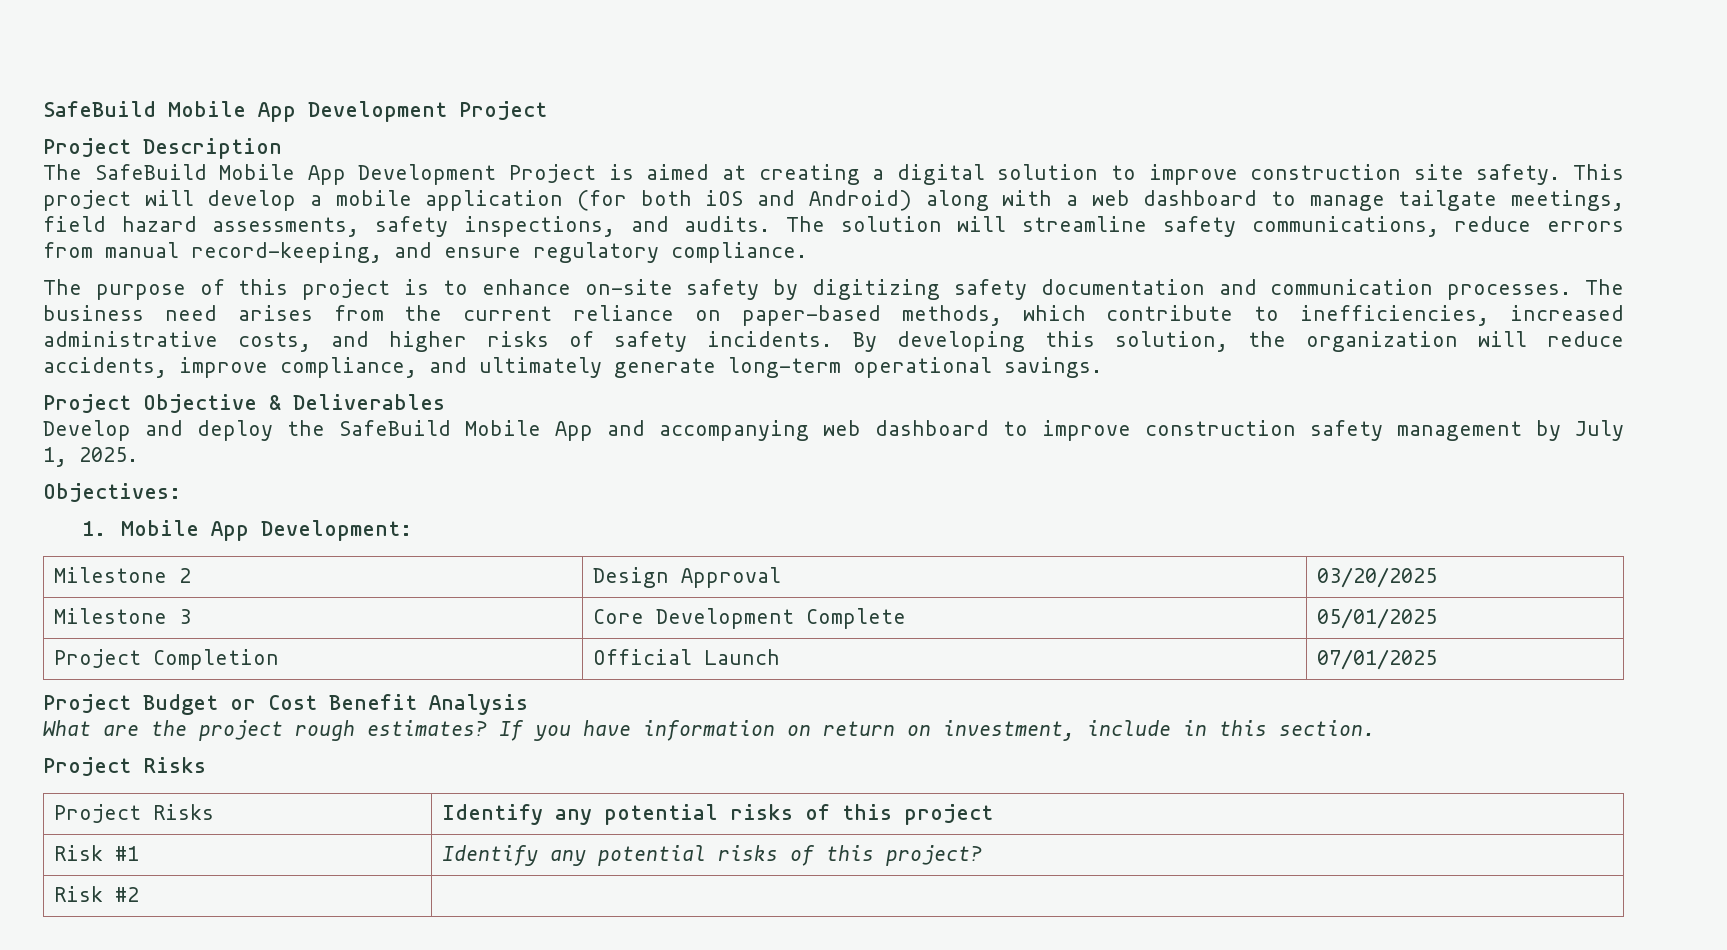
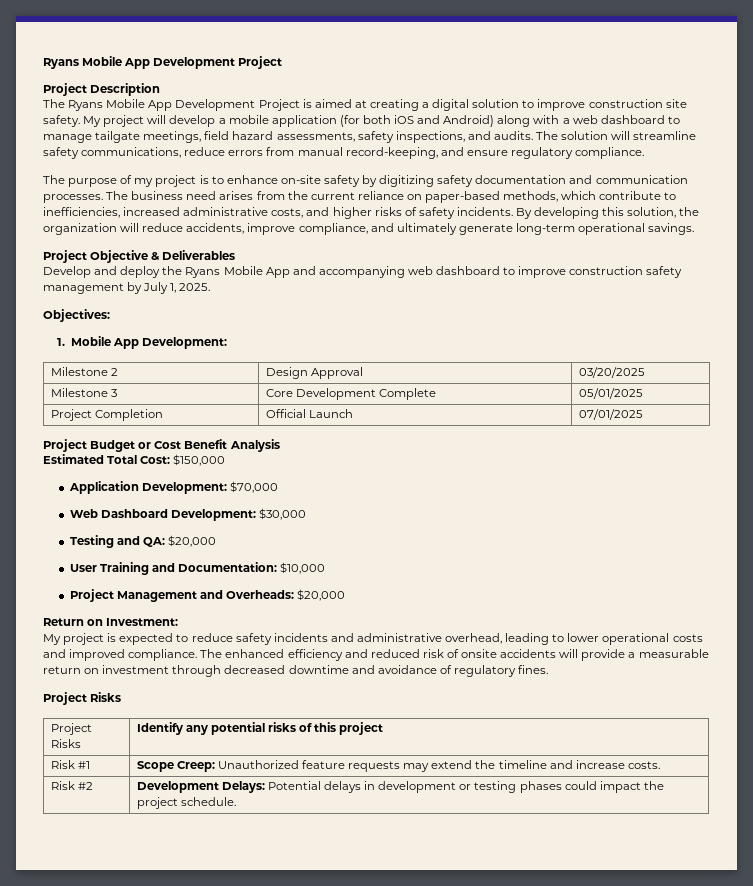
[43,101,156,117] SafeBuild -> [43,58,79,69] Ryans
[94,164,207,180] SafeBuild -> [68,100,104,111] Ryans
[1572,164,1624,180] This -> [83,116,102,127] My
[238,279,289,295] this -> [134,178,154,187] my
[339,420,451,436] SafeBuild -> [185,267,221,278] Ryans
[43,720,1375,741] What are the project rough estimates? If you have information on return on investment, include in this section. -> [43,454,226,466] [68,481,278,494] [69,508,306,521] [69,535,216,548] [69,562,326,575] [69,589,346,602] [43,618,179,626] [43,633,703,645] [43,649,709,661] [43,665,549,677] Estimated Total Cost: $150,000 // Application Development: $70,000 // Web Dashboard Development: $30,000 // Testing and QA: $20,000 // User Training and Documentation: $10,000 // Project Management and Overheads: $20,000 // Return on Investment: // My project is expected to reduce safety incidents and administrative overhead, leading to lower operational costs and improved compliance. The enhanced efficiency and reduced risk of onsite accidents will provide a measurable return on investment through decreased downtime and avoidance of regulatory fines.
[442,845,983,866] [54,886,140,902] Identify any potential risks of this project? // Risk #2 | -> [136,760,660,772] [50,781,93,790] [136,781,664,793] [136,797,236,809] Scope Creep: Unauthorized feature requests may extend the timeline and increase costs. // Risk #2 | Development Delays: Potential delays in development or testing phases could impact the project schedule.

